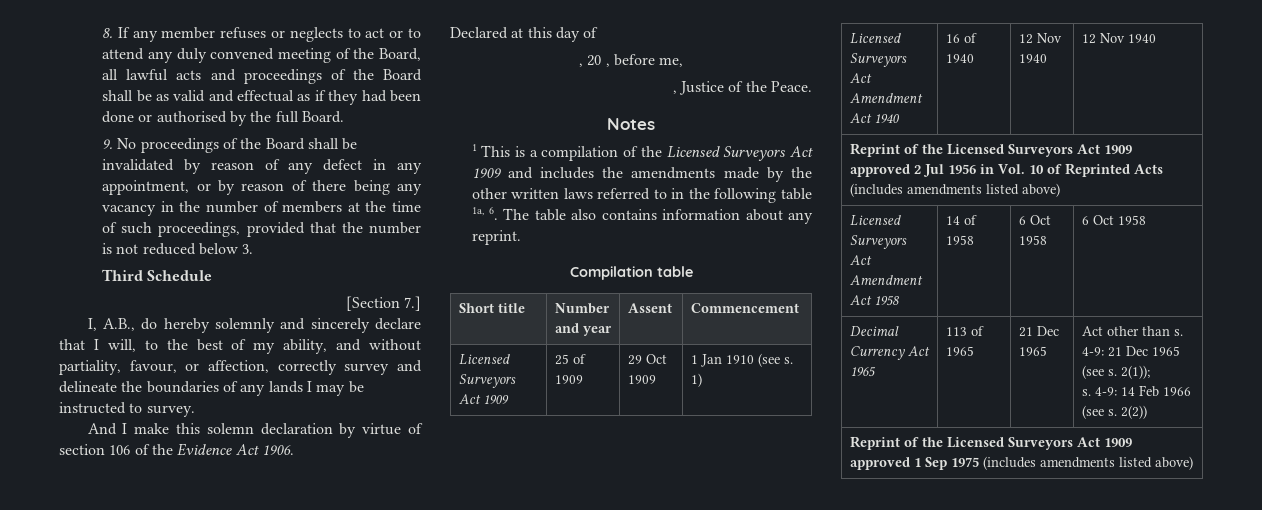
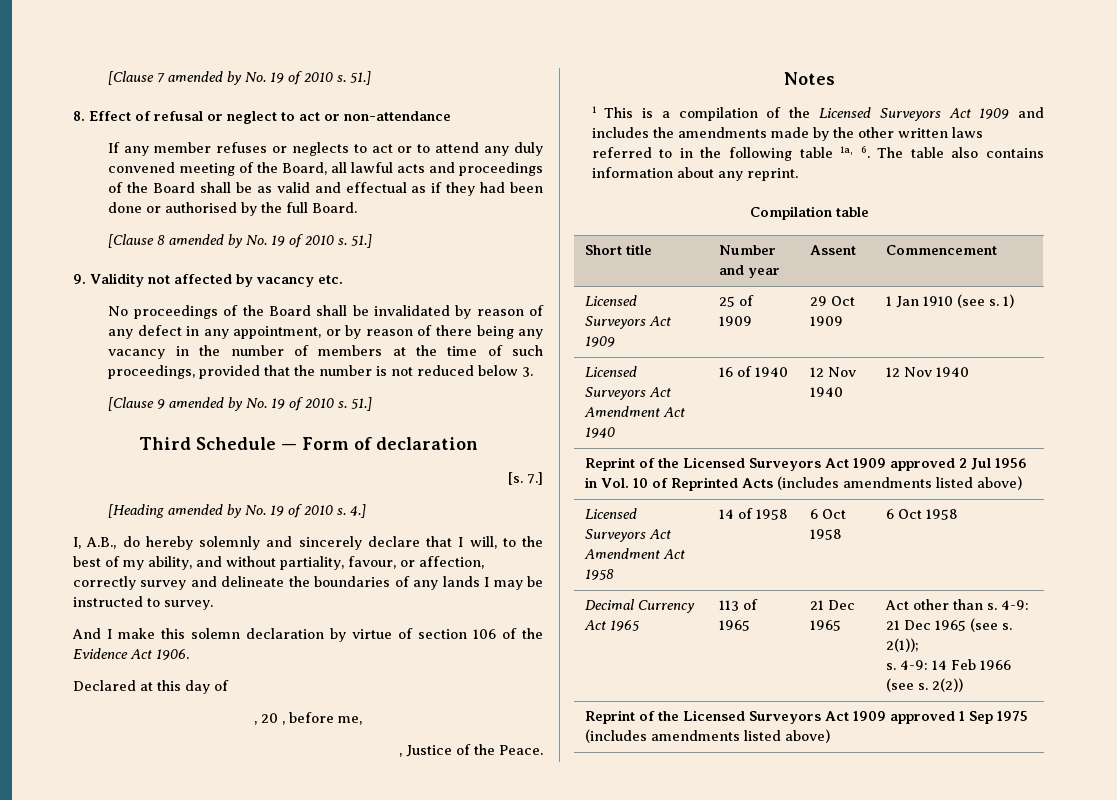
[102,28,114,38] 8. -> [108,71,372,85] [73,111,451,124] [Clause 7 amended by No. 19 of 2010 s. 51.] // 8. Effect of refusal or neglect to act or non-attendance //
[102,139,114,149] 9. -> [108,234,373,248] [73,273,343,287] [Clause 8 amended by No. 19 of 2010 s. 51.] // 9. Validity not affected by vacancy etc. //
[102,269,213,281] [345,296,421,311] Third Schedule // [Section 7.] -> [108,397,373,411] [138,437,478,450] [508,472,543,485] [108,504,367,518] [Clause 9 amended by No. 19 of 2010 s. 51.] // Third Schedule — Form of declaration // [s. 7.] // [Heading amended by No. 19 of 2010 s. 4.]

